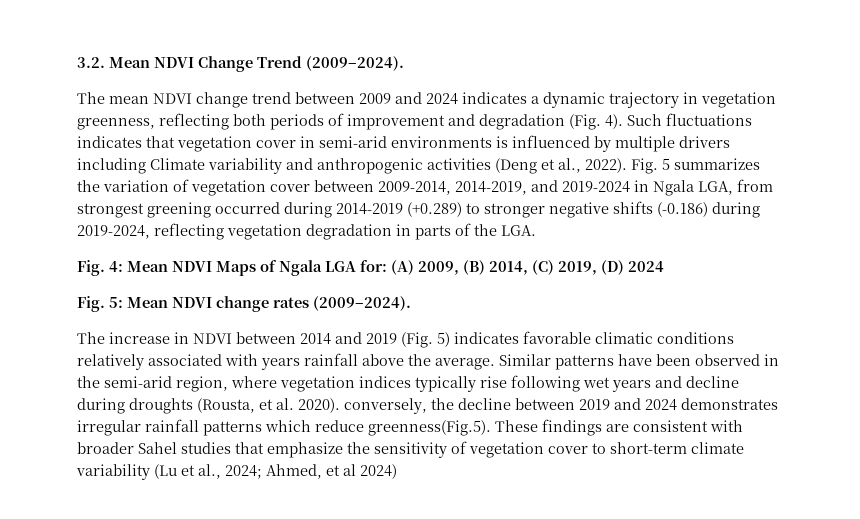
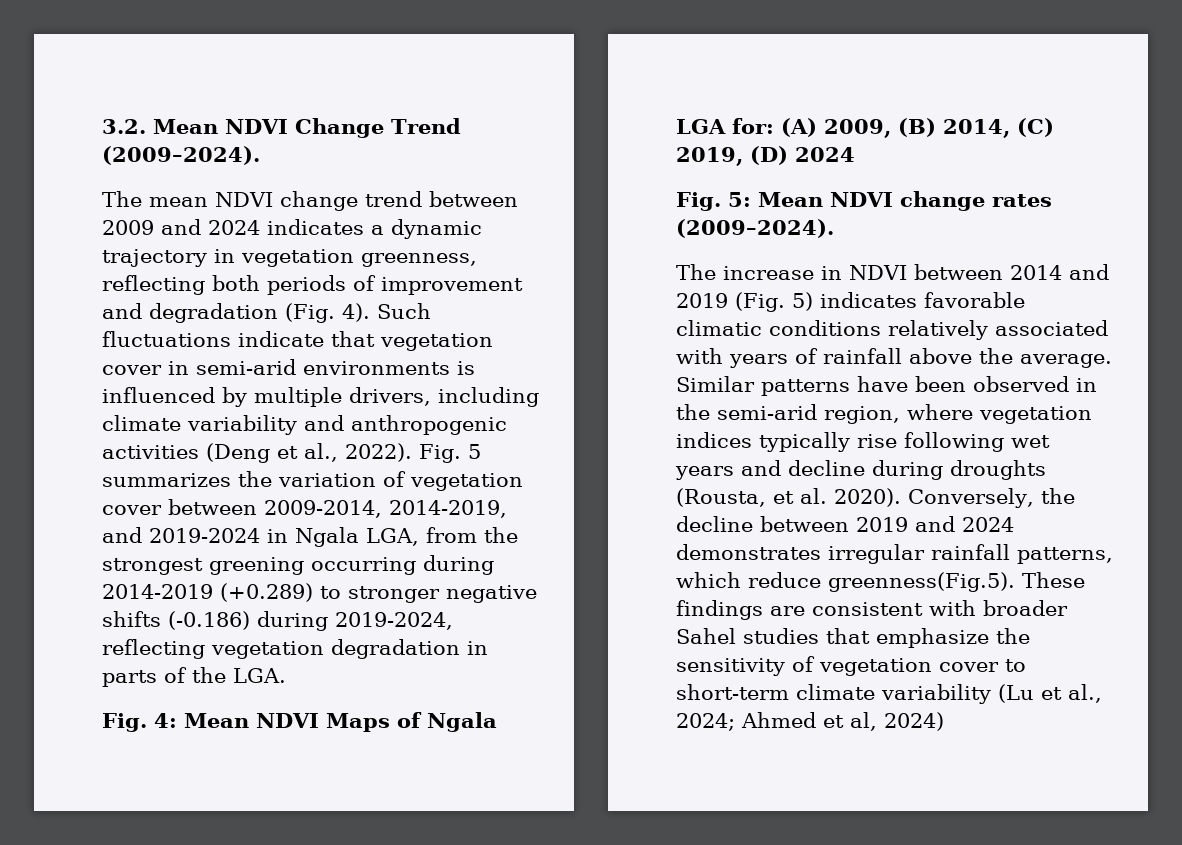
[77,136,142,148] indicates -> [238,331,324,347] indicate
[679,136,730,148] [77,158,205,174] drivers including Climate -> [349,387,539,407] [102,415,181,431] drivers, including climate
(773, 185) none -> [484,527,518,543] the
[215,202,280,214] occurred -> [311,557,416,575] occurring
(300, 364) none -> [795,348,818,364] of
[344,398,427,414] conversely, -> [908,488,1034,508] Conversely,
[203,421,262,436] patterns -> [1017,547,1113,564] patterns,
[266,464,356,479] Ahmed, et al -> [741,712,877,731] Ahmed et al,

